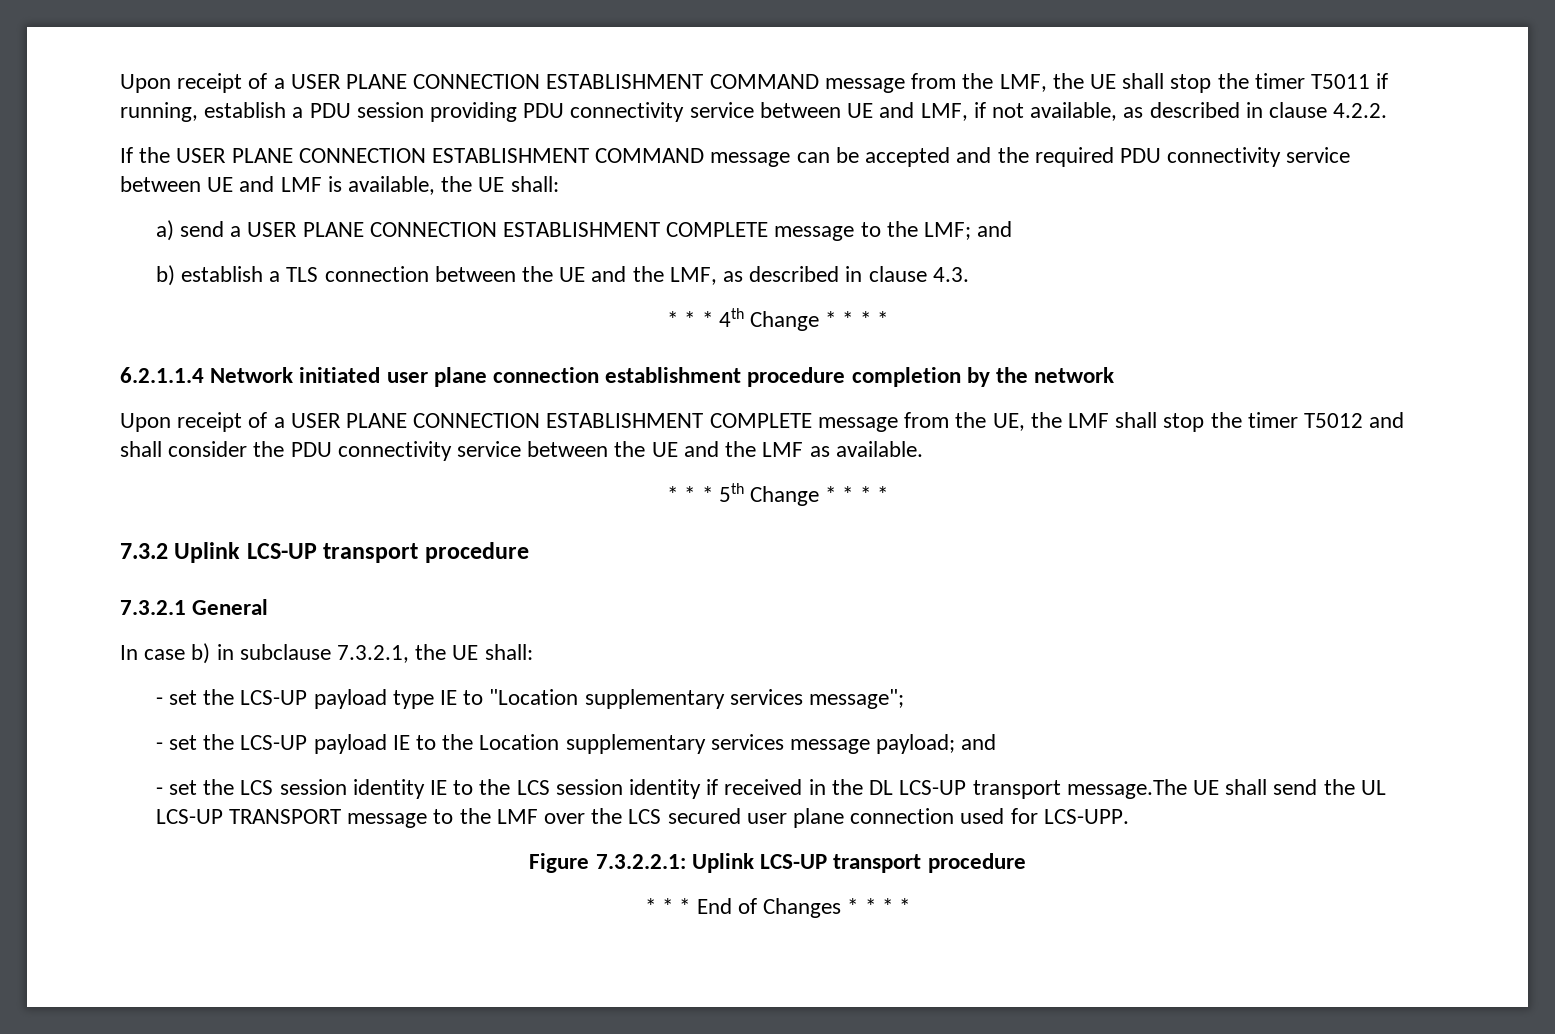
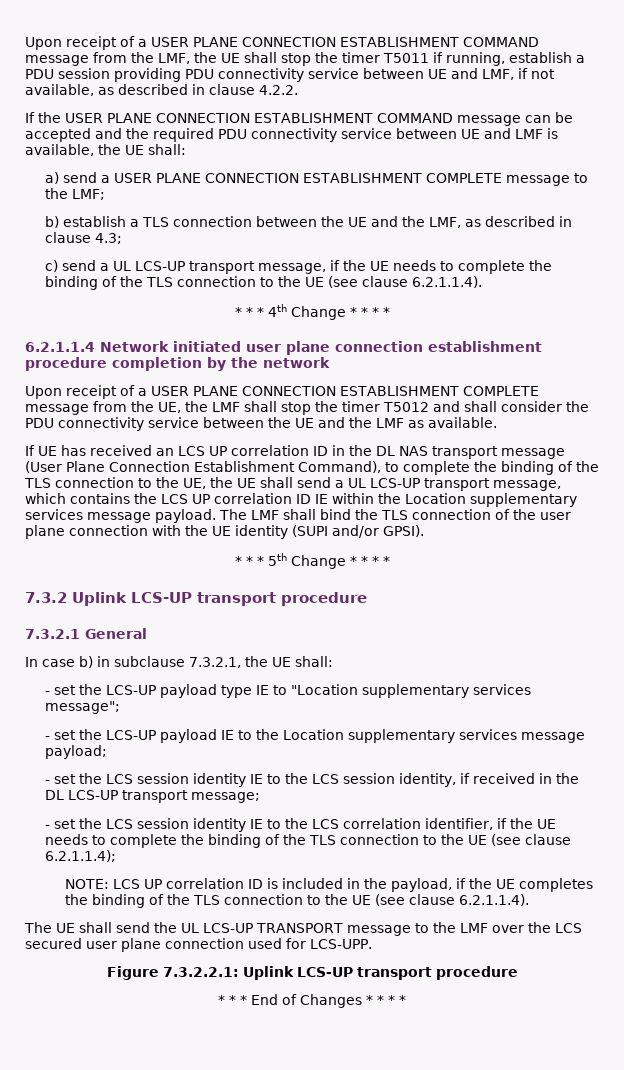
[977,221,1013,237] and -> (105, 194) none
[932,267,969,282] 4.3. -> [94,233,122,244] [44,260,552,274] [44,276,482,290] 4.3; // c) send a UL LCS-UP transport message, if the UE needs to complete the binding of the TLS connection to the UE (see clause 6.2.1.1.4).
(923, 449) none -> [25,445,565,459] [25,461,599,475] [24,477,561,491] [25,493,577,507] [25,509,571,523] [25,525,424,539] // If UE has received an LCS UP correlation ID in the DL NAS transport message (User Plane Connection Establishment Command), to complete the binding of the TLS connection to the UE, the UE shall send a UL LCS-UP transport message, which contains the LCS UP correlation ID IE within the Location supplementary services message payload. The LMF shall bind the TLS connection of the user plane connection with the UE identity (SUPI and/or GPSI).
[961,734,997,750] and -> (107, 752) none
[629,779,702,799] identity -> [398,773,456,787] identity,
[1066,779,1187,799] message.The -> [190,792,260,803] [44,818,556,832] [44,834,571,848] [44,850,116,862] [64,878,593,892] [64,894,529,908] [24,922,52,933] message; // - set the LCS session identity IE to the LCS correlation identifier, if the UE needs to complete the binding of the TLS connection to the UE (see clause 6.2.1.1.4); // NOTE: LCS UP correlation ID is included in the payload, if the UE completes the binding of the TLS connection to the UE (see clause 6.2.1.1.4). // The

